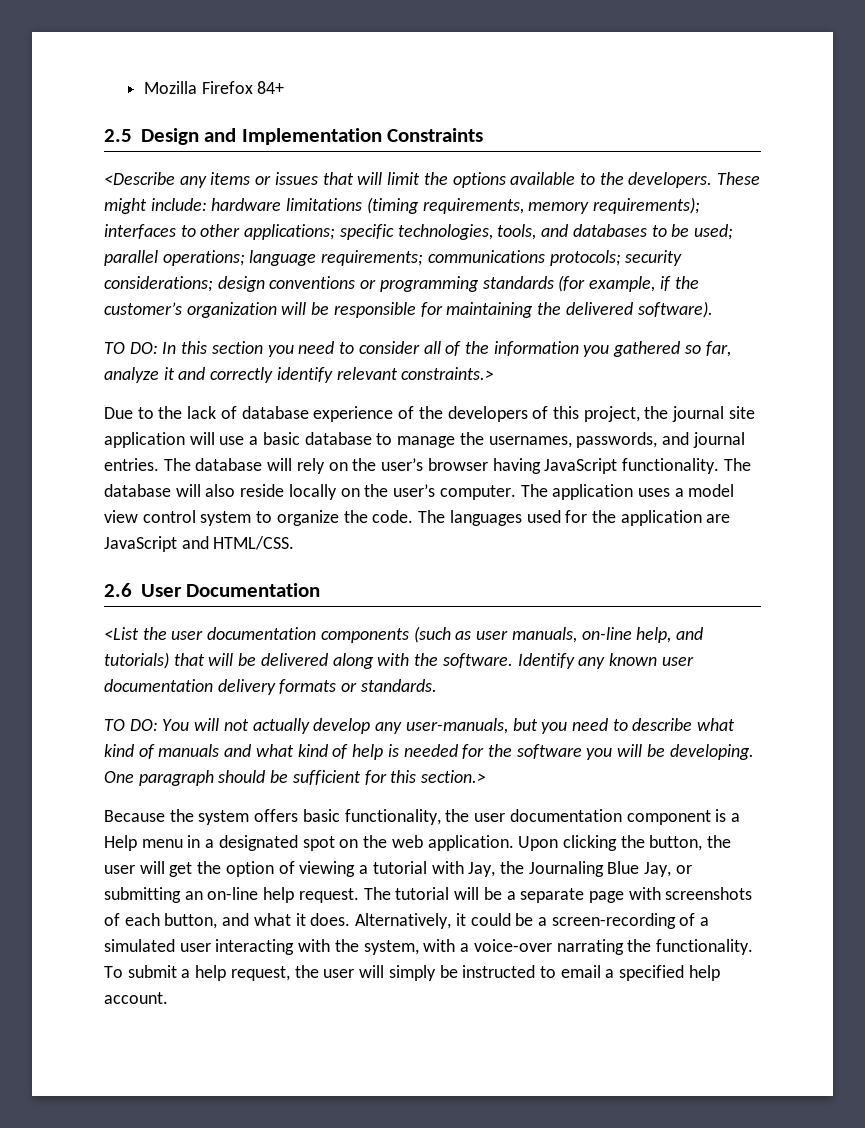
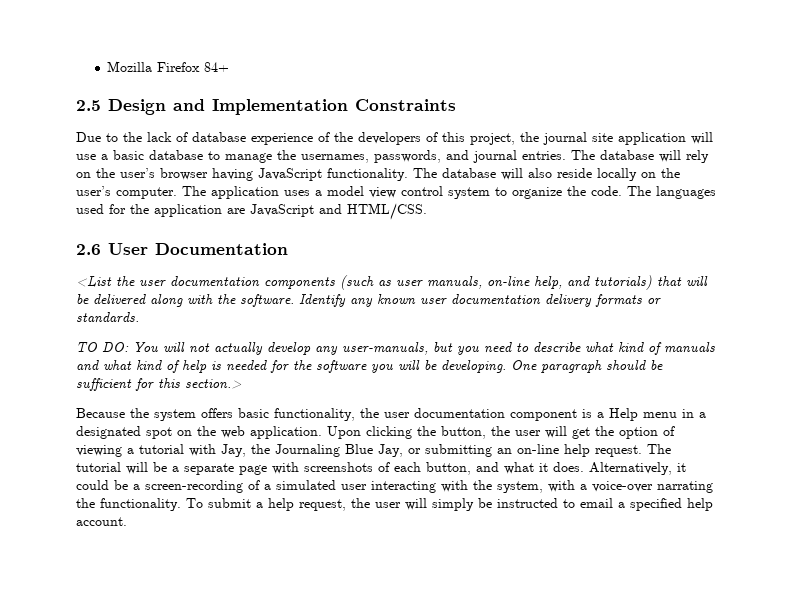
[104,172,761,188] [104,197,701,214] [104,224,733,240] [104,250,683,266] [104,275,699,292] [104,301,713,318] [104,341,731,357] [104,367,495,383] // <Describe any items or issues that will limit the options available to the developers. These might include: hardware limitations (timing requirements, memory requirements); interfaces to other applications; specific technologies, tools, and databases to be used; parallel operations; language requirements; communications protocols; security considerations; design conventions or programming standards (for example, if the customer’s organization will be responsible for maintaining the delivered software). // TO DO: In this section you need to consider all of the information you gathered so far, analyze it and correctly identify relevant constraints.> -> (456, 105) none

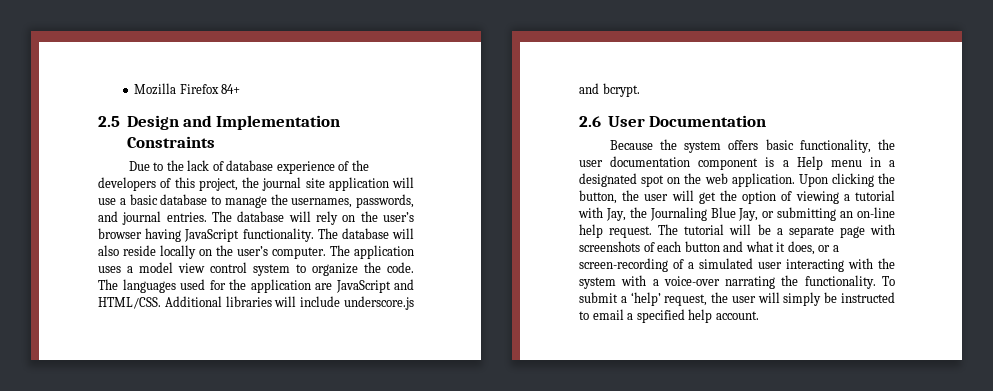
[76,243,288,255] [76,275,708,290] [76,294,661,307] [76,312,139,323] [76,342,715,355] [76,360,663,373] [76,378,242,391] // 2.6 User Documentation // <List the user documentation components (such as user manuals, on-line help, and tutorials) that will be delivered along with the software. Identify any known user documentation delivery formats or standards. // TO DO: You will not actually develop any user-manuals, but you need to describe what kind of manuals and what kind of help is needed for the software you will be developing. One paragraph should be sufficient for this section.> -> [164,296,414,310] [579,83,640,97] [579,115,766,127] Additional libraries will include underscore.js and bcrypt. // 2.6 User Documentation
[426,462,471,475] button, -> [684,241,720,252] button
[553,462,686,475] [76,480,128,490] does. Alternatively, it could be -> [787,241,831,255] does, or
[497,481,543,493] system, -> [579,277,616,289] system
[268,498,294,511] help -> [630,292,661,306] ‘help’

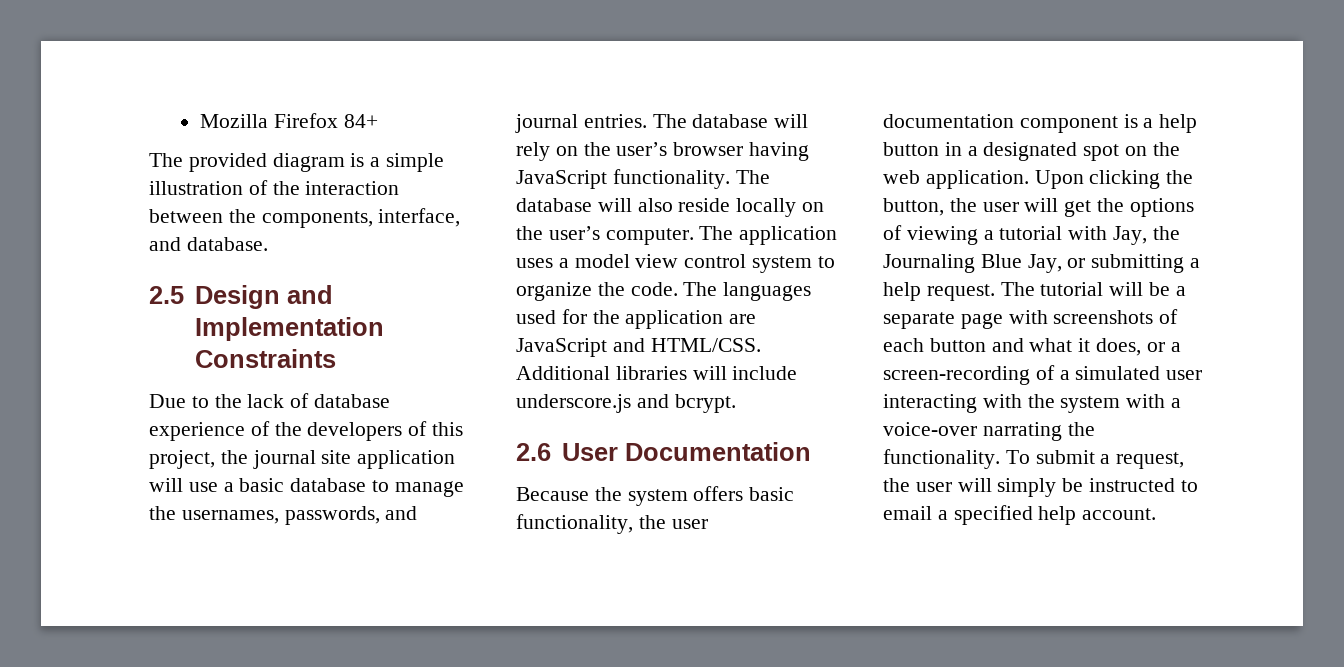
(241, 89) none -> [149,153,445,172] [149,180,400,195] [149,208,461,228] [149,237,268,251] // The provided diagram is a simple illustration of the interaction between the components, interface, and database.
[796,156,862,170] Help menu -> [1159,114,1198,133] [883,142,939,156] help button
[742,191,777,204] option -> [1129,198,1194,217] options
[840,207,895,218] an on-line -> [1190,258,1201,268] a
[630,292,661,306] ‘help’ -> (1111, 459) none

